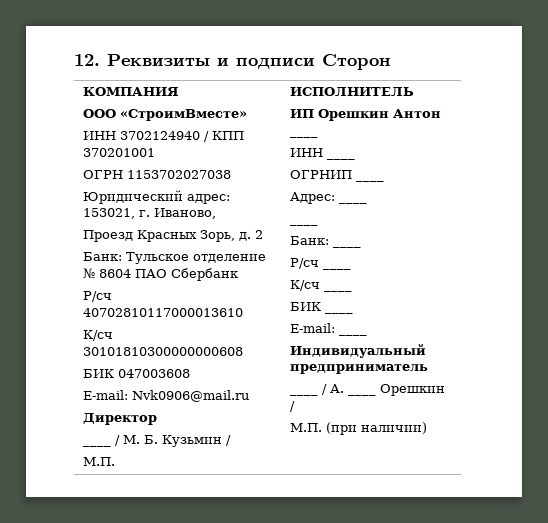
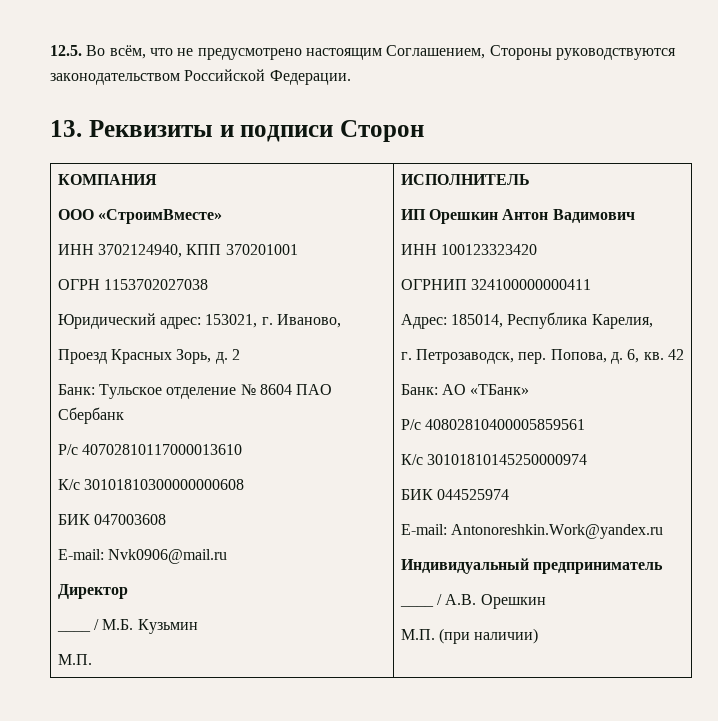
[74,54,100,66] 12. -> [50,45,676,60] [50,69,351,85] [50,120,82,137] 12.5. Во всём, что не предусмотрено настоящим Соглашением, Стороны руководствуются законодательством Российской Федерации. // 13.
[120,131,210,142] 3702124940 / -> [98,244,183,258] 3702124940,
[83,291,113,302] Р/сч -> [57,444,78,455] Р/с
[83,330,114,341] К/сч -> [57,479,80,490] К/с
[123,435,159,444] М. Б. -> [102,619,134,630] М.Б.
[226,435,232,446] / -> (198, 626) none
[290,135,319,138] [290,148,324,157] [327,157,356,160] ____ // ИНН ____ -> [552,209,635,223] [400,244,538,255] Вадимович // ИНН 100123323420
[356,179,385,182] ____ -> [471,279,592,290] 324100000000411
[339,201,368,204] [290,223,319,226] [290,236,330,245] [333,245,362,248] [290,258,352,270] [290,280,353,292] [290,302,322,311] [325,311,354,314] [290,323,336,333] [339,333,368,336] ____ // ____ // Банк: ____ // Р/сч ____ // К/сч ____ // БИК ____ // E-mail: ____ -> [451,312,653,329] [400,349,684,364] [400,384,530,395] [400,419,586,430] [400,454,588,465] [400,489,510,500] [400,524,664,539] 185014, Республика Карелия, // г. Петрозаводск, пер. Попова, д. 6, кв. 42 // Банк: АО «ТБанк» // Р/с 40802810400005859561 // К/с 30101810145250000974 // БИК 044525974 // E-mail: Antonoreshkin.Work@yandex.ru
[330,384,345,393] [348,384,446,396] [290,401,296,412] А. ____ Орешкин / -> [445,594,546,609] А.В. Орешкин

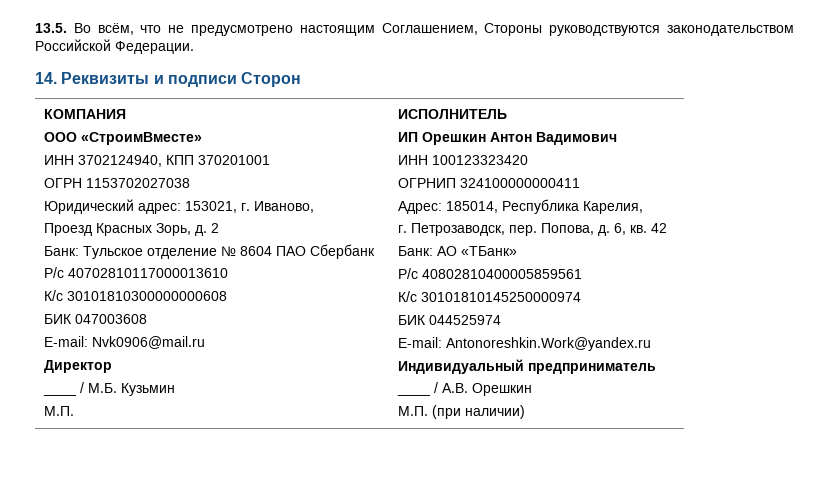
[50,45,82,56] 12.5. -> [35,23,67,33] 13.5.
[50,120,82,137] 13. -> [35,72,57,84] 14.

